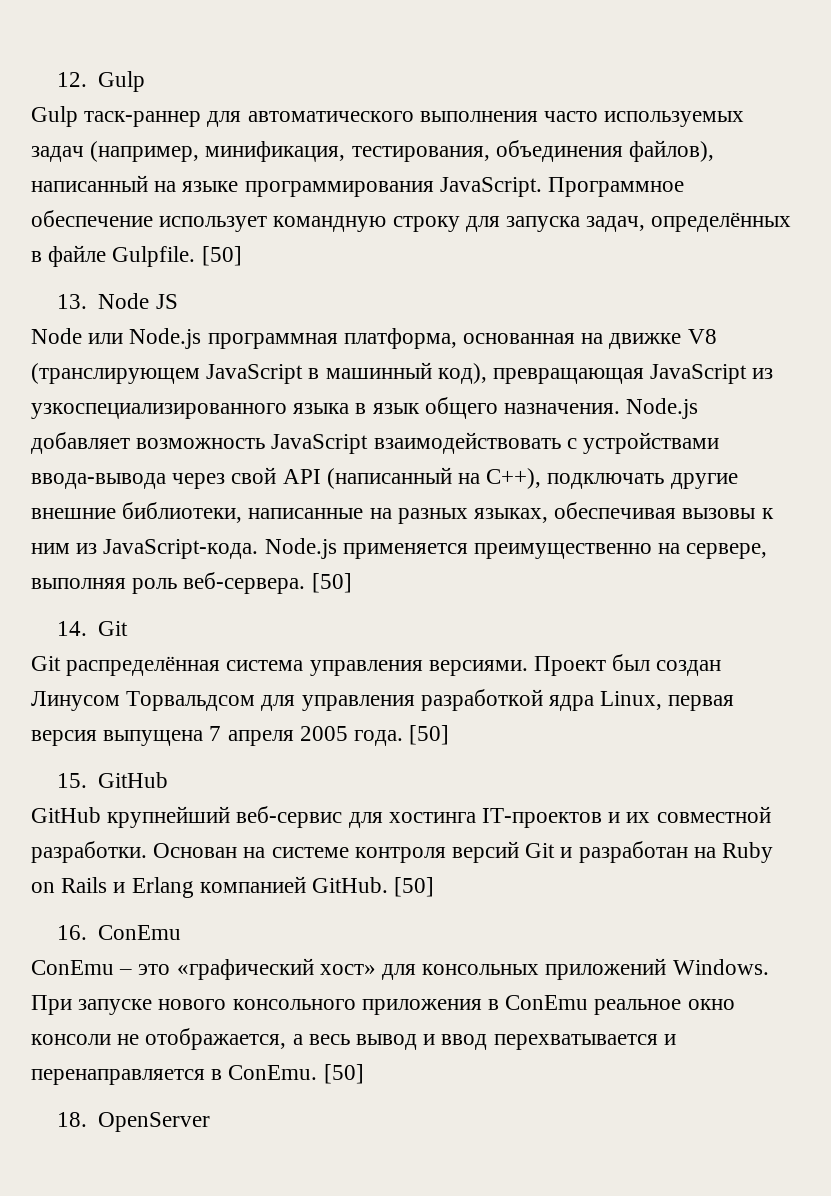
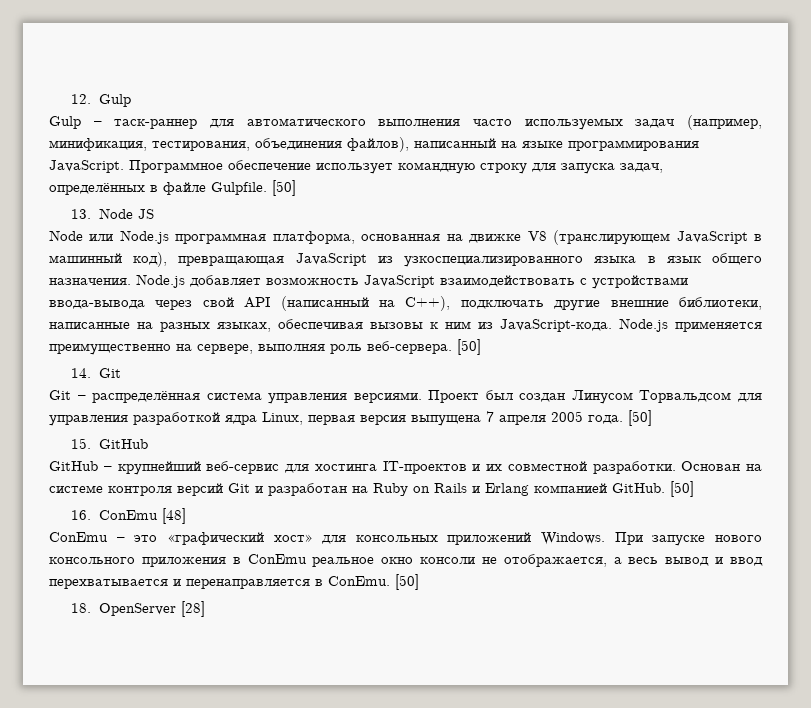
(78, 116) none -> [93,121,102,126] –
(61, 663) none -> [77,395,86,400] –
(101, 815) none -> [103,466,112,471] –
(182, 932) none -> [161,508,186,524] [48]
(211, 1122) none -> [180,601,205,617] [28]

